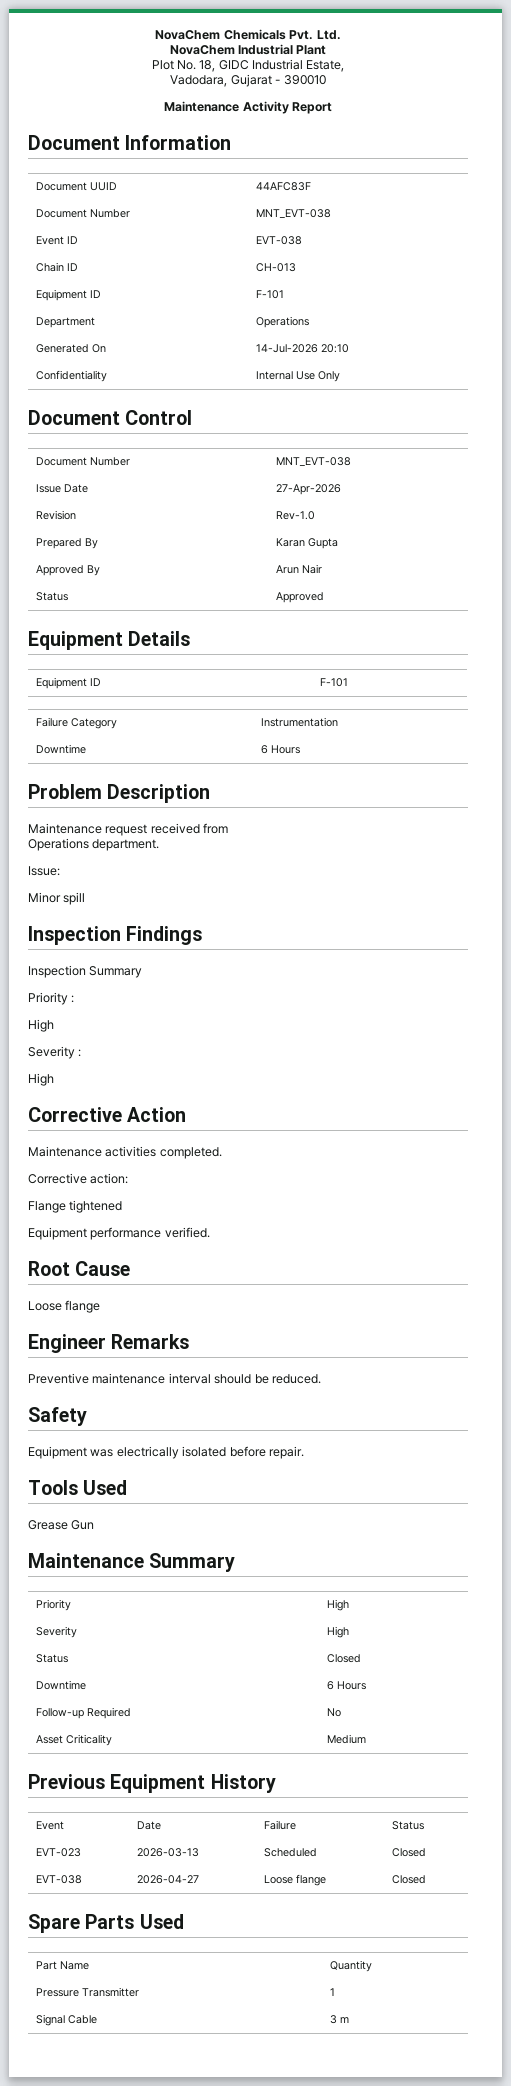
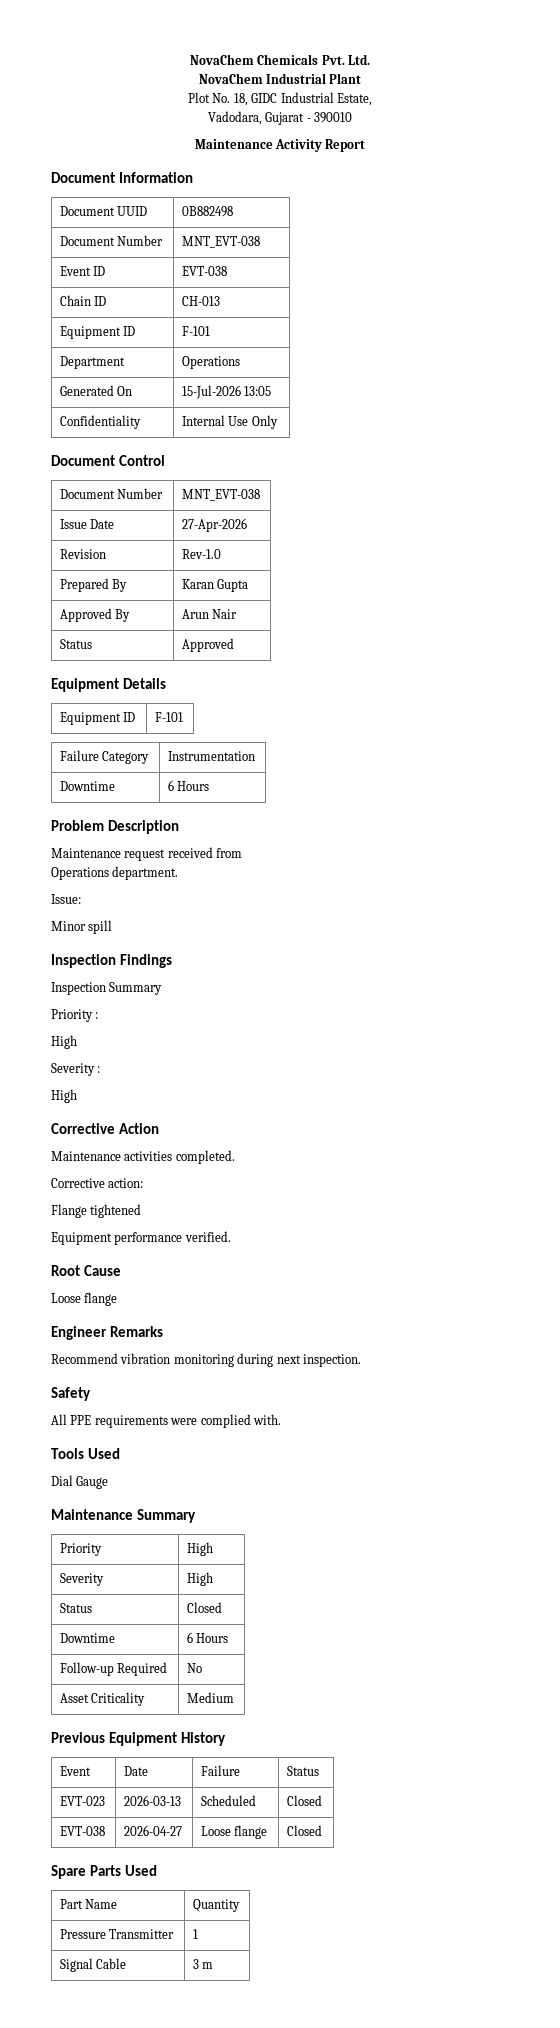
[256,182,312,191] 44AFC83F -> [182,206,234,217] 0B882498
[256,344,350,353] 14-Jul-2026 20:10 -> [182,385,272,399] 15-Jul-2026 13:05
[28,1373,321,1384] [28,1407,87,1426] [28,1446,304,1459] Preventive maintenance interval should be reduced. // Safety // Equipment was electrically isolated before repair. -> [51,1353,361,1367] [51,1387,91,1401] [51,1414,281,1428] Recommend vibration monitoring during next inspection. // Safety // All PPE requirements were complied with.
[28,1520,95,1530] Grease Gun -> [51,1475,109,1489] Dial Gauge

